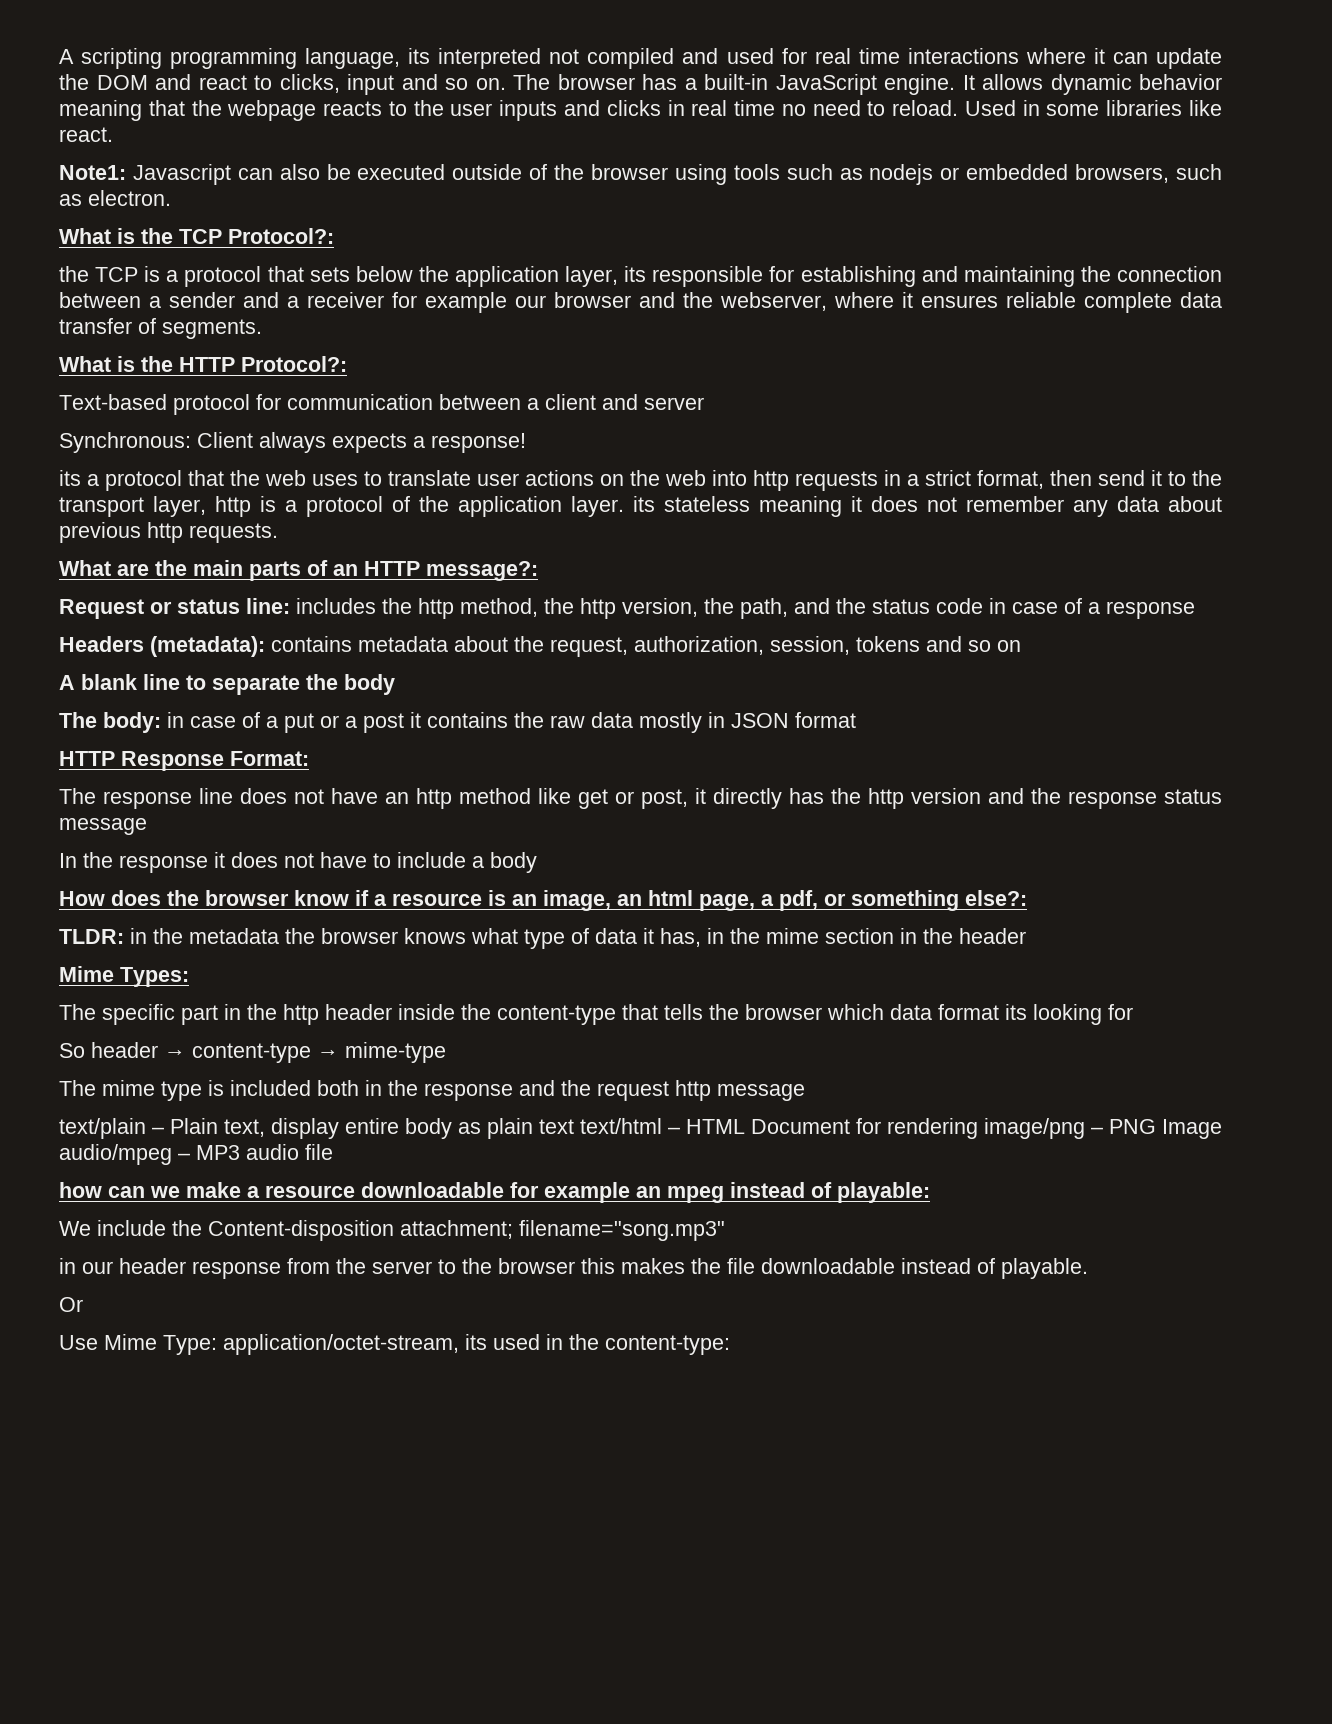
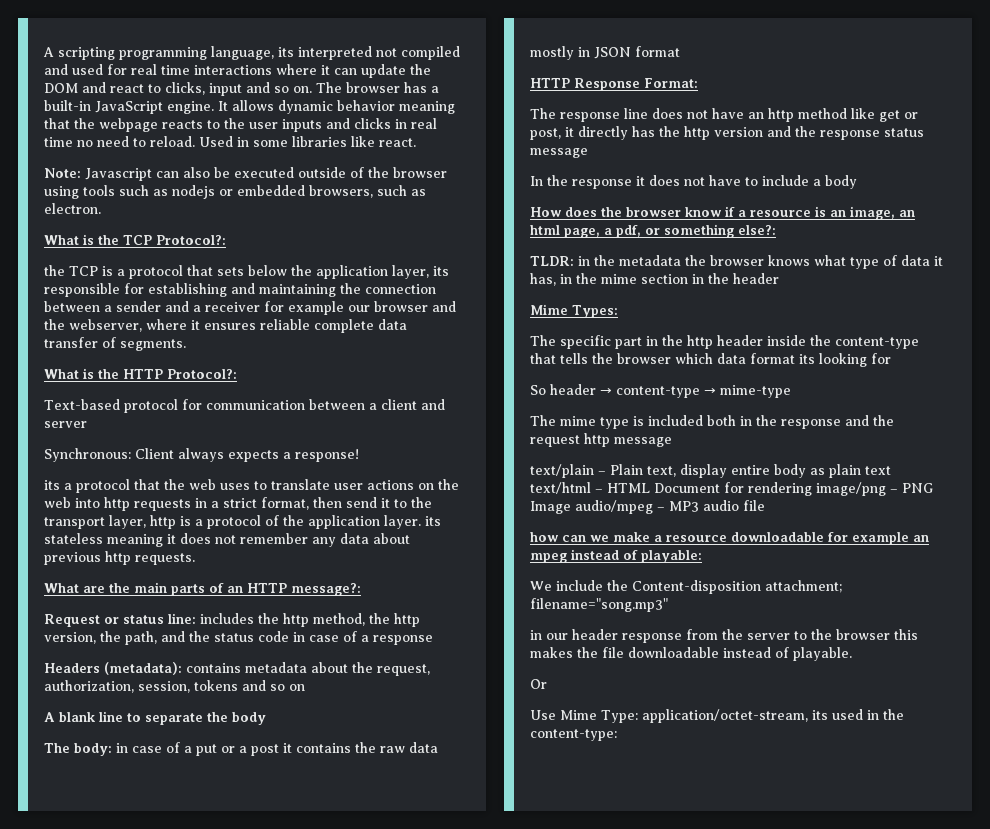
[59,165,126,180] Note1: -> [44,168,81,178] Note:

